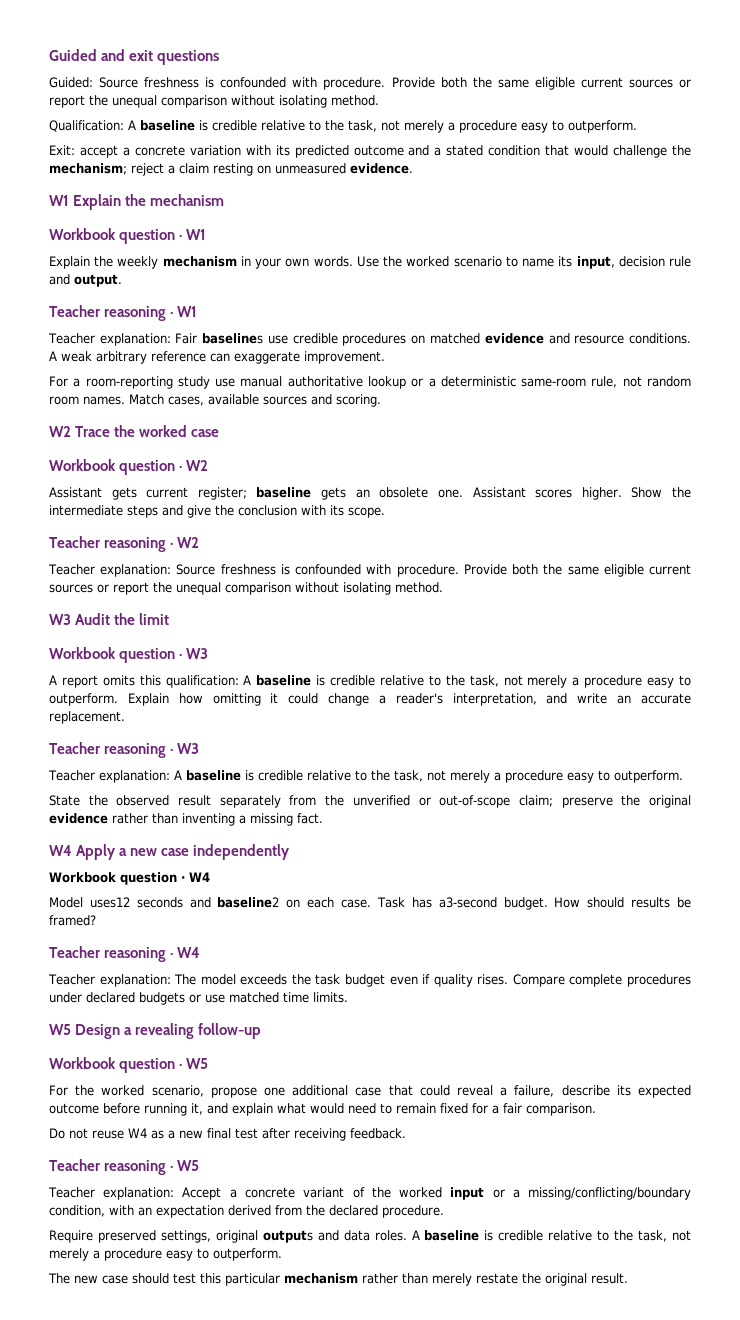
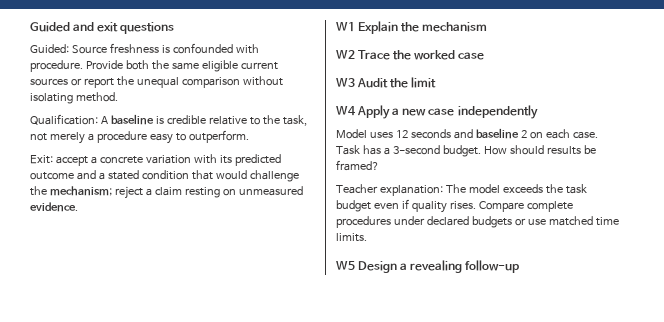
[49,228,207,244] [49,256,692,269] [49,274,122,287] [49,305,198,321] [48,333,691,346] [49,351,385,364] [49,376,692,389] [49,394,381,407] // Workbook question · W1 // Explain the weekly mechanism in your own words. Use the worked scenario to name its input, decision rule and output. // Teacher reasoning · W1 // Teacher explanation: Fair baselines use credible procedures on matched evidence and resource conditions. A weak arbitrary reference can exaggerate improvement. // For a room-reporting study use manual authoritative lookup or a deterministic same-room rule, not random room names. Match cases, available sources and scoring. -> (488, 27) none
[49,459,209,475] [49,487,692,500] [49,505,385,518] [49,536,200,552] [48,564,691,577] [49,582,443,595] [49,613,170,625] [49,647,209,663] [49,675,692,688] [49,693,691,706] [49,711,125,724] [49,742,200,758] [48,770,683,783] [49,795,691,808] [49,813,323,826] Workbook question · W2 // Assistant gets current register; baseline gets an obsolete one. Assistant scores higher. Show the intermediate steps and give the conclusion with its scope. // Teacher reasoning · W2 // Teacher explanation: Source freshness is confounded with procedure. Provide both the same eligible current sources or report the unequal comparison without isolating method. // W3 Audit the limit // Workbook question · W3 // A report omits this qualification: A baseline is credible relative to the task, not merely a procedure easy to outperform. Explain how omitting it could change a reader's interpretation, and write an accurate replacement. // Teacher reasoning · W3 // Teacher explanation: A baseline is credible relative to the task, not merely a procedure easy to outperform. // State the observed result separately from the unverified or out-of-scope claim; preserve the original evidence rather than inventing a missing fact. -> [336,77,437,88] W3 Audit the limit
[49,872,210,885] [49,897,280,908] Workbook question · W4 // Model uses12 seconds and baseline2 -> [336,128,527,139] Model uses 12 seconds and baseline 2
[438,897,497,908] a3-second -> [383,145,440,155] a 3-second
[49,946,201,962] // Teacher reasoning · W4 -> (379, 165) none
[49,1057,209,1073] [49,1085,691,1098] [49,1103,596,1116] [49,1128,406,1141] [49,1159,200,1175] [48,1187,691,1200] [49,1205,444,1218] [49,1230,691,1243] [49,1248,282,1261] [48,1273,628,1286] // Workbook question · W5 // For the worked scenario, propose one additional case that could reveal a failure, describe its expected outcome before running it, and explain what would need to remain fixed for a fair comparison. // Do not reuse W4 as a new final test after receiving feedback. // Teacher reasoning · W5 // Teacher explanation: Accept a concrete variant of the worked input or a missing/conflicting/boundary condition, with an expectation derived from the declared procedure. // Require preserved settings, original outputs and data roles. A baseline is credible relative to the task, not merely a procedure easy to outperform. // The new case should test this particular mechanism rather than merely restate the original result. -> (520, 266) none

